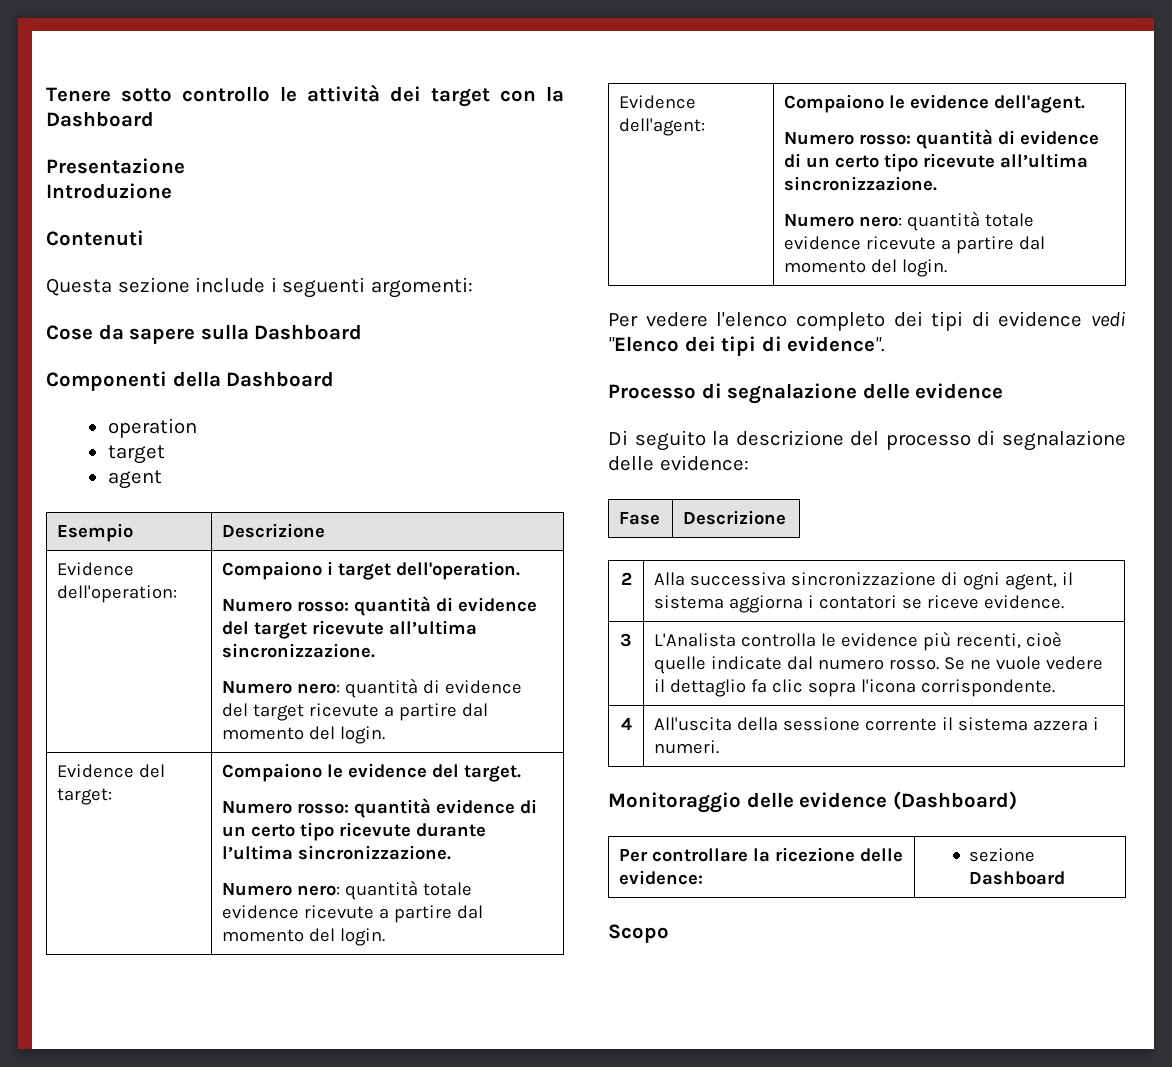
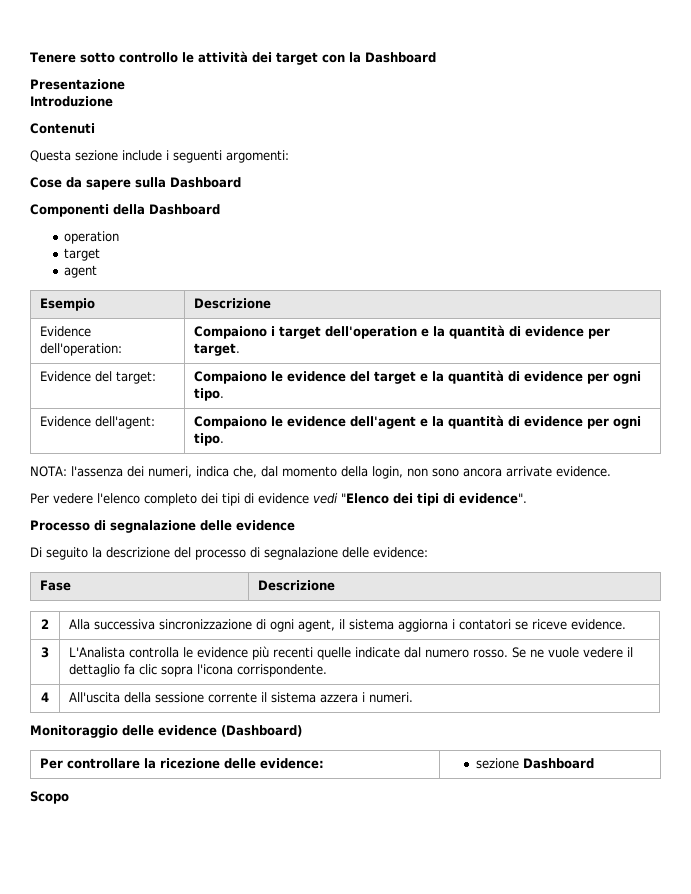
[396,561,521,580] [222,596,538,616] [222,620,478,639] [222,643,376,658] [222,678,523,698] [222,703,489,721] [222,726,386,744] dell'operation. // Numero rosso: quantità di evidence del target ricevute all’ultima sincronizzazione. // Numero nero: quantità di evidence del target ricevute a partire dal momento del login. -> [325,325,611,339] [194,343,241,356] dell'operation e la quantità di evidence per target.
[464,765,522,782] [222,798,538,818] [222,822,487,841] [222,845,452,860] [222,880,473,900] [222,905,484,923] [222,928,386,946] target. // Numero rosso: quantità evidence di un certo tipo ricevute durante l’ultima sincronizzazione. // Numero nero: quantità totale evidence ricevute a partire dal momento del login. -> [374,370,642,384] [194,388,225,401] target e la quantità di evidence per ogni tipo.
[994,95,1086,113] [784,129,1100,149] [784,153,1089,172] [784,176,938,191] [784,211,1035,231] [784,236,1046,254] [784,259,948,277] dell'agent. // Numero rosso: quantità di evidence di un certo tipo ricevute all’ultima sincronizzazione. // Numero nero: quantità totale evidence ricevute a partire dal momento del login. -> [350,415,642,429] [194,433,225,446] [30,466,611,479] dell'agent e la quantità di evidence per ogni tipo. // NOTA: l'assenza dei numeri, indica che, dal momento della login, non sono ancora arrivate evidence.
[956,631,1063,649] recenti, cioè -> [273,647,314,658] recenti

